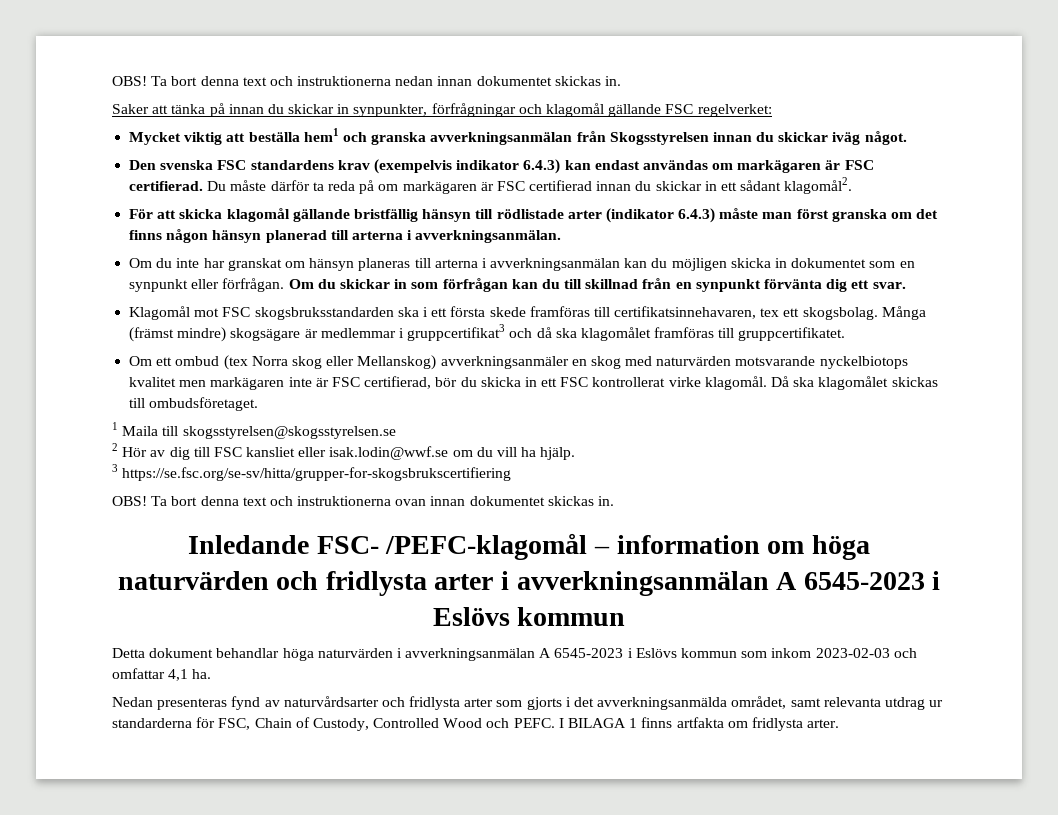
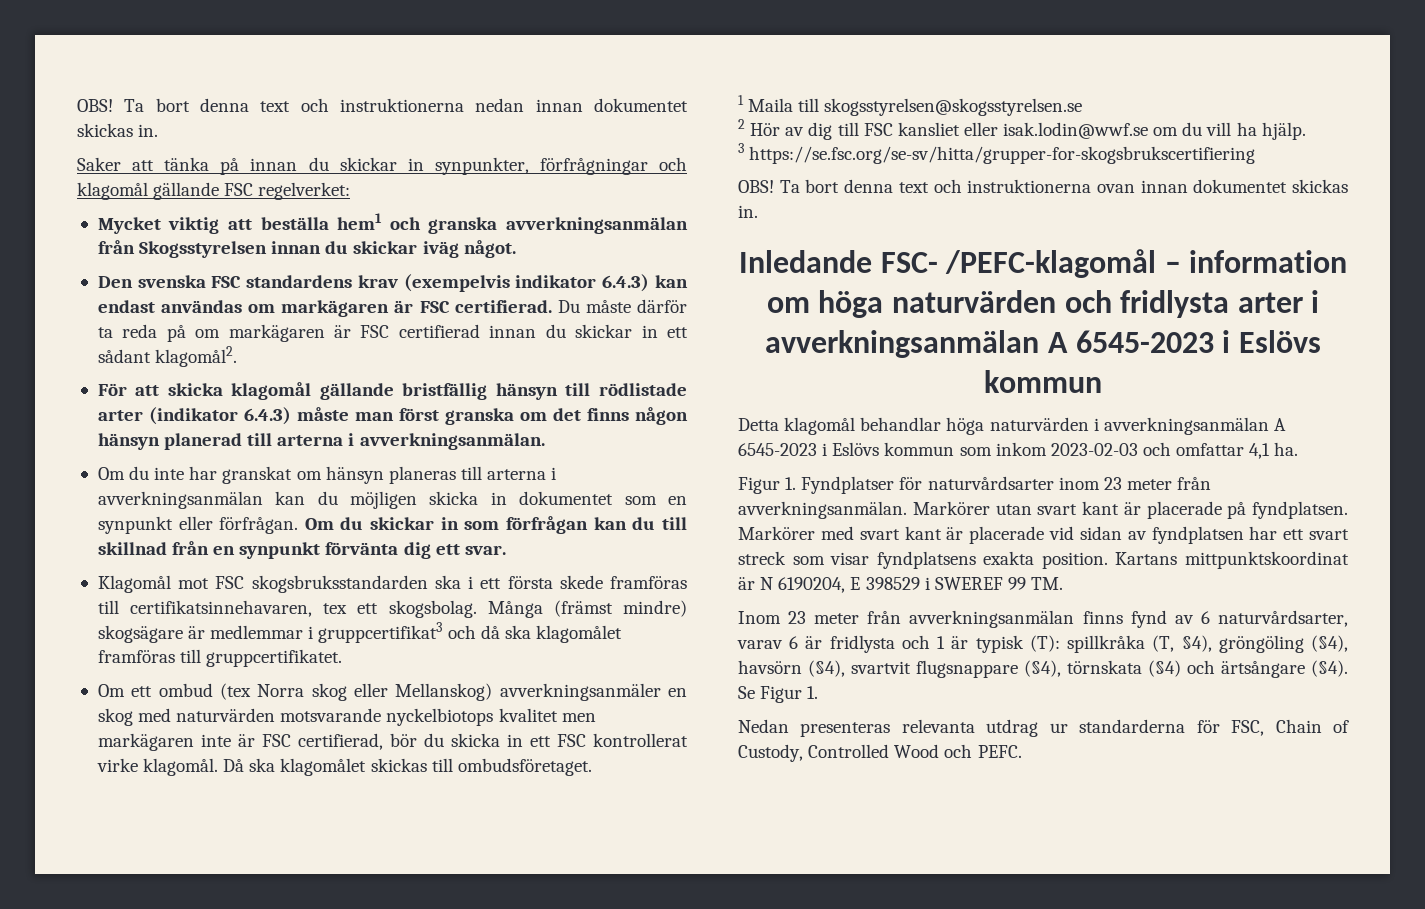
[149,648,214,658] dokument -> [784,417,856,435] klagomål
[112,696,821,710] Nedan presenteras fynd av naturvårdsarter och fridlysta arter som gjorts i det avverkningsanmälda området, samt -> [738,476,1212,494] [738,501,1348,519] [738,526,1349,544] [738,551,1349,569] [738,577,1064,593] [738,610,1349,628] [737,635,1348,653] [738,660,1348,678] [738,686,819,703] [738,719,891,737] Figur 1. Fyndplatser för naturvårdsarter inom 23 meter från avverkningsanmälan. Markörer utan svart kant är placerade på fyndplatsen. Markörer med svart kant är placerade vid sidan av fyndplatsen har ett svart streck som visar fyndplatsens exakta position. Kartans mittpunktskoordinat är N 6190204, E 398529 i SWEREF 99 TM. // Inom 23 meter från avverkningsanmälan finns fynd av 6 naturvårdsarter, varav 6 är fridlysta och 1 är typisk (T): spillkråka (T, §4), gröngöling (§4), havsörn (§4), svartvit flugsnappare (§4), törnskata (§4) och ärtsångare (§4). Se Figur 1. // Nedan presenteras
[558,717,840,731] I BILAGA 1 finns artfakta om fridlysta arter. -> (1022, 751) none

